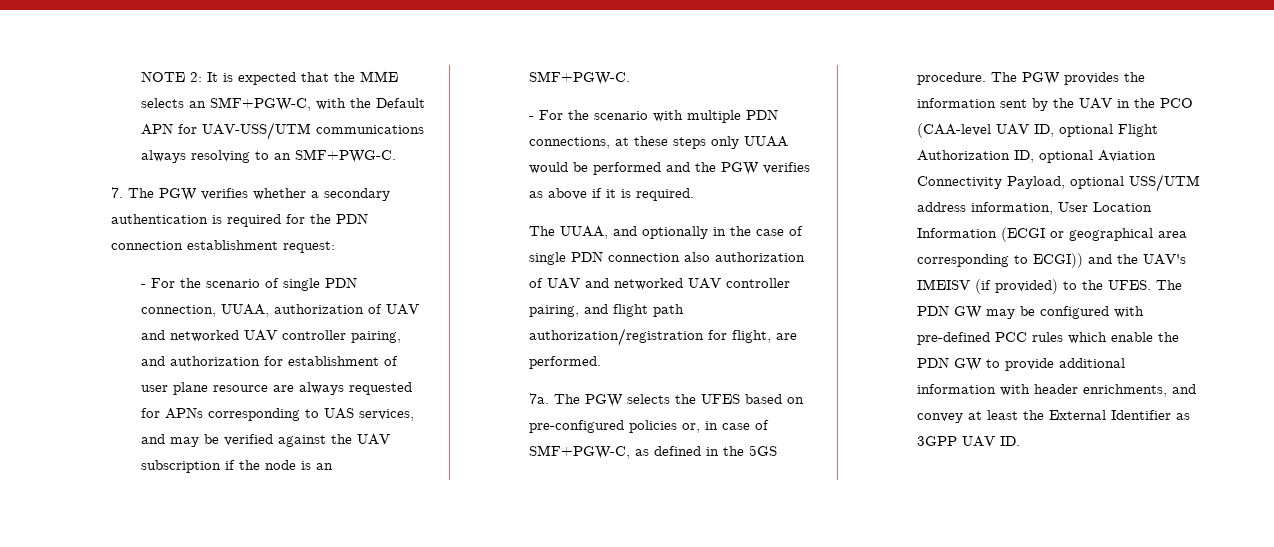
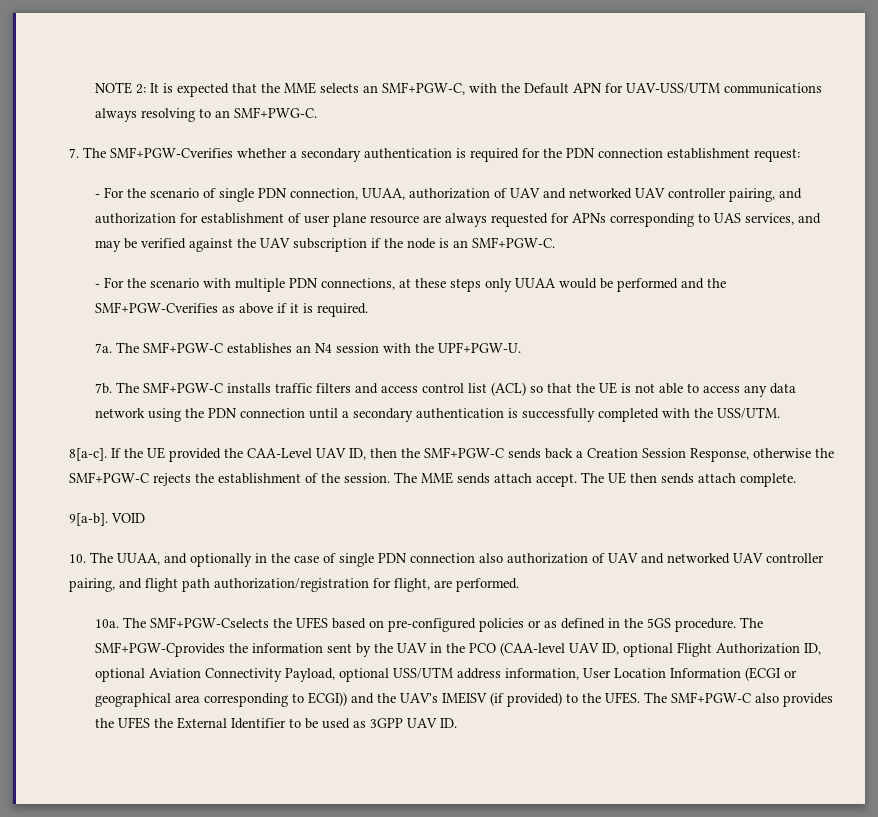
[159,188,249,201] PGW verifies -> [109,147,233,158] SMF+PGW-Cverifies
[720,162,810,175] PGW verifies -> [94,302,218,313] SMF+PGW-Cverifies
(694, 194) none -> [94,342,521,354] [94,382,796,397] [94,407,780,422] [68,447,834,462] [68,472,796,487] [68,513,145,526] [68,554,86,563] 7a. The SMF+PGW-C establishes an N4 session with the UPF+PGW-U. // 7b. The SMF+PGW-C installs traffic filters and access control list (ACL) so that the UE is not able to access any data network using the PDN connection until a secondary authentication is successfully completed with the USS/UTM. // 8[a-c]. If the UE provided the CAA-Level UAV ID, then the SMF+PGW-C sends back a Creation Session Response, otherwise the SMF+PGW-C rejects the establishment of the session. The MME sends attach accept. The UE then sends attach complete. // 9[a-b]. VOID // 10.
[528,393,670,407] 7a. The PGW selects -> [94,617,269,628] 10a. The SMF+PGW-Cselects
[681,420,769,433] [528,445,630,459] or, in case of SMF+PGW-C, -> [527,620,541,628] or
[1021,72,1119,85] PGW provides -> [94,642,225,657] SMF+PGW-Cprovides
[916,305,1144,319] [916,332,1179,345] [916,357,1125,371] [916,384,1196,397] [916,410,1171,423] PDN GW may be configured with pre-defined PCC rules which enable the PDN GW to provide additional information with header enrichments, and convey at least the External Identifier -> [670,692,833,707] [94,717,350,729] SMF+PGW-C also provides the UFES the External Identifier to be used

